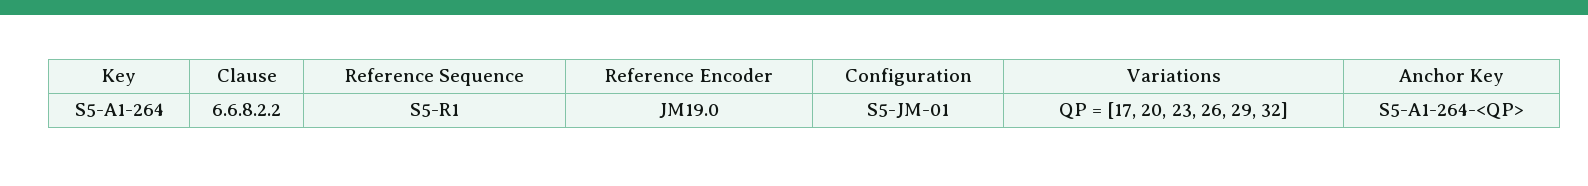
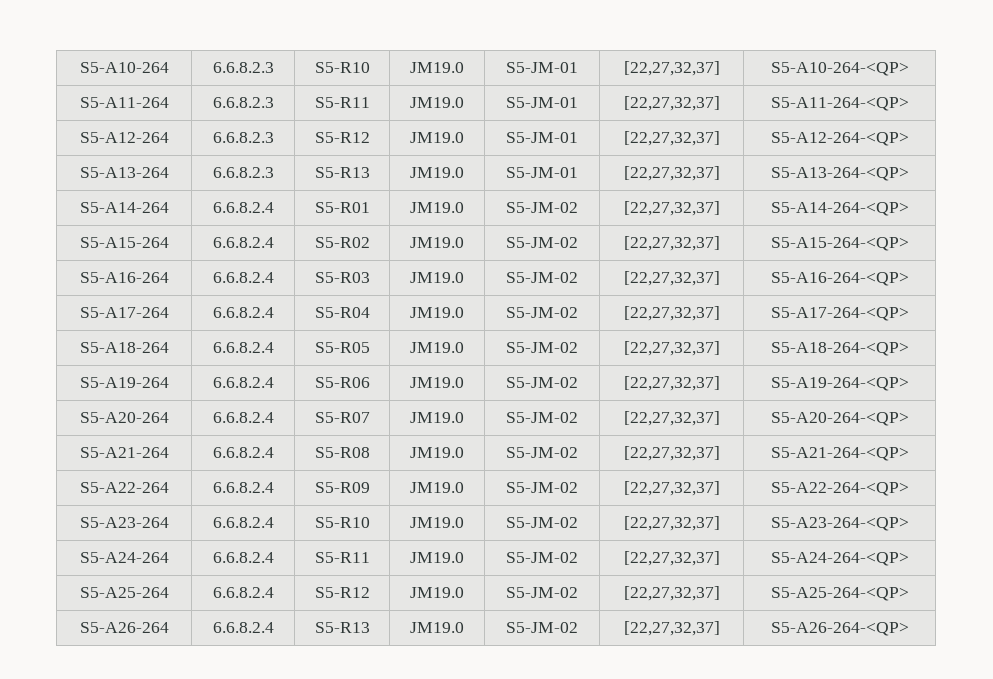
[102,69,136,86] [216,68,277,82] [344,68,525,86] [605,68,773,82] [844,68,972,86] [1126,69,1221,82] [1398,68,1505,86] [74,103,164,117] [212,103,281,116] [410,103,459,117] [659,103,719,118] [867,103,949,118] [1059,102,1288,119] [1379,103,1524,119] Key | Clause | Reference Sequence | Reference Encoder | Configuration | Variations | Anchor Key // S5-A1-264 | 6.6.8.2.2 | S5-R1 | JM19.0 | S5-JM-01 | QP = [17, 20, 23, 26, 29, 32] | S5-A1-264-<QP> -> [79,62,169,73] [212,62,274,73] [314,62,370,73] [410,62,464,73] [506,62,578,73] [623,61,720,76] [770,62,909,76] [79,97,169,108] [212,97,274,108] [314,97,370,108] [410,97,464,108] [506,97,578,108] [623,96,720,111] [770,97,909,111] [79,132,169,143] [212,132,274,143] [314,132,370,143] [410,132,464,143] [506,132,578,143] [623,131,720,146] [770,132,909,146] [79,167,169,178] [212,167,274,178] [314,167,370,178] [410,167,464,178] [506,167,578,178] [623,166,720,181] [770,167,909,181] [79,202,169,213] [212,202,274,213] [314,202,370,213] [410,202,464,213] [506,202,578,213] [623,201,720,216] [770,202,909,216] [79,237,169,248] [212,237,274,248] [314,237,370,248] [410,237,464,248] [506,237,578,248] [623,236,720,251] [770,237,909,251] [79,272,169,283] [212,272,274,283] [314,272,370,283] [410,272,464,283] [506,272,578,283] [623,271,720,286] [770,272,909,286] [79,307,169,318] [212,307,274,318] [314,307,370,318] [410,307,464,318] [506,307,578,318] [623,306,720,321] [770,307,909,321] [79,342,169,353] [212,342,274,353] [314,342,370,353] [410,342,464,353] [506,342,578,353] [623,341,720,356] [770,342,909,356] [79,377,169,388] [212,377,274,388] [314,377,370,388] [410,377,464,388] [506,377,578,388] [623,376,720,391] [770,377,909,391] [79,412,169,423] [212,412,274,423] [314,412,370,423] [410,412,464,423] [506,412,578,423] [623,411,720,426] [770,412,909,426] [79,447,169,458] [212,447,274,458] [314,447,370,458] [410,447,464,458] [506,447,578,458] [623,446,720,461] [770,447,909,461] [79,482,169,493] [212,482,274,493] [314,482,370,493] [410,482,464,493] [506,482,578,493] [623,481,720,496] [770,482,909,496] [79,517,169,528] [212,517,274,528] [314,517,370,528] [410,517,464,528] [506,517,578,528] [623,516,720,531] [770,517,909,531] [79,552,169,563] [212,552,274,563] [314,552,370,563] [410,552,464,563] [506,552,578,563] [623,551,720,566] [770,552,909,566] [79,587,169,598] [212,587,274,598] [314,587,370,598] [410,587,464,598] [506,587,578,598] [623,586,720,601] [770,587,909,601] [79,622,169,633] [212,622,274,633] [314,622,370,633] [410,622,464,633] [506,622,578,633] [623,621,720,636] [770,622,909,636] S5-A10-264 | 6.6.8.2.3 | S5-R10 | JM19.0 | S5-JM-01 | [22,27,32,37] | S5-A10-264-<QP> // S5-A11-264 | 6.6.8.2.3 | S5-R11 | JM19.0 | S5-JM-01 | [22,27,32,37] | S5-A11-264-<QP> // S5-A12-264 | 6.6.8.2.3 | S5-R12 | JM19.0 | S5-JM-01 | [22,27,32,37] | S5-A12-264-<QP> // S5-A13-264 | 6.6.8.2.3 | S5-R13 | JM19.0 | S5-JM-01 | [22,27,32,37] | S5-A13-264-<QP> // S5-A14-264 | 6.6.8.2.4 | S5-R01 | JM19.0 | S5-JM-02 | [22,27,32,37] | S5-A14-264-<QP> // S5-A15-264 | 6.6.8.2.4 | S5-R02 | JM19.0 | S5-JM-02 | [22,27,32,37] | S5-A15-264-<QP> // S5-A16-264 | 6.6.8.2.4 | S5-R03 | JM19.0 | S5-JM-02 | [22,27,32,37] | S5-A16-264-<QP> // S5-A17-264 | 6.6.8.2.4 | S5-R04 | JM19.0 | S5-JM-02 | [22,27,32,37] | S5-A17-264-<QP> // S5-A18-264 | 6.6.8.2.4 | S5-R05 | JM19.0 | S5-JM-02 | [22,27,32,37] | S5-A18-264-<QP> // S5-A19-264 | 6.6.8.2.4 | S5-R06 | JM19.0 | S5-JM-02 | [22,27,32,37] | S5-A19-264-<QP> // S5-A20-264 | 6.6.8.2.4 | S5-R07 | JM19.0 | S5-JM-02 | [22,27,32,37] | S5-A20-264-<QP> // S5-A21-264 | 6.6.8.2.4 | S5-R08 | JM19.0 | S5-JM-02 | [22,27,32,37] | S5-A21-264-<QP> // S5-A22-264 | 6.6.8.2.4 | S5-R09 | JM19.0 | S5-JM-02 | [22,27,32,37] | S5-A22-264-<QP> // S5-A23-264 | 6.6.8.2.4 | S5-R10 | JM19.0 | S5-JM-02 | [22,27,32,37] | S5-A23-264-<QP> // S5-A24-264 | 6.6.8.2.4 | S5-R11 | JM19.0 | S5-JM-02 | [22,27,32,37] | S5-A24-264-<QP> // S5-A25-264 | 6.6.8.2.4 | S5-R12 | JM19.0 | S5-JM-02 | [22,27,32,37] | S5-A25-264-<QP> // S5-A26-264 | 6.6.8.2.4 | S5-R13 | JM19.0 | S5-JM-02 | [22,27,32,37] | S5-A26-264-<QP>

